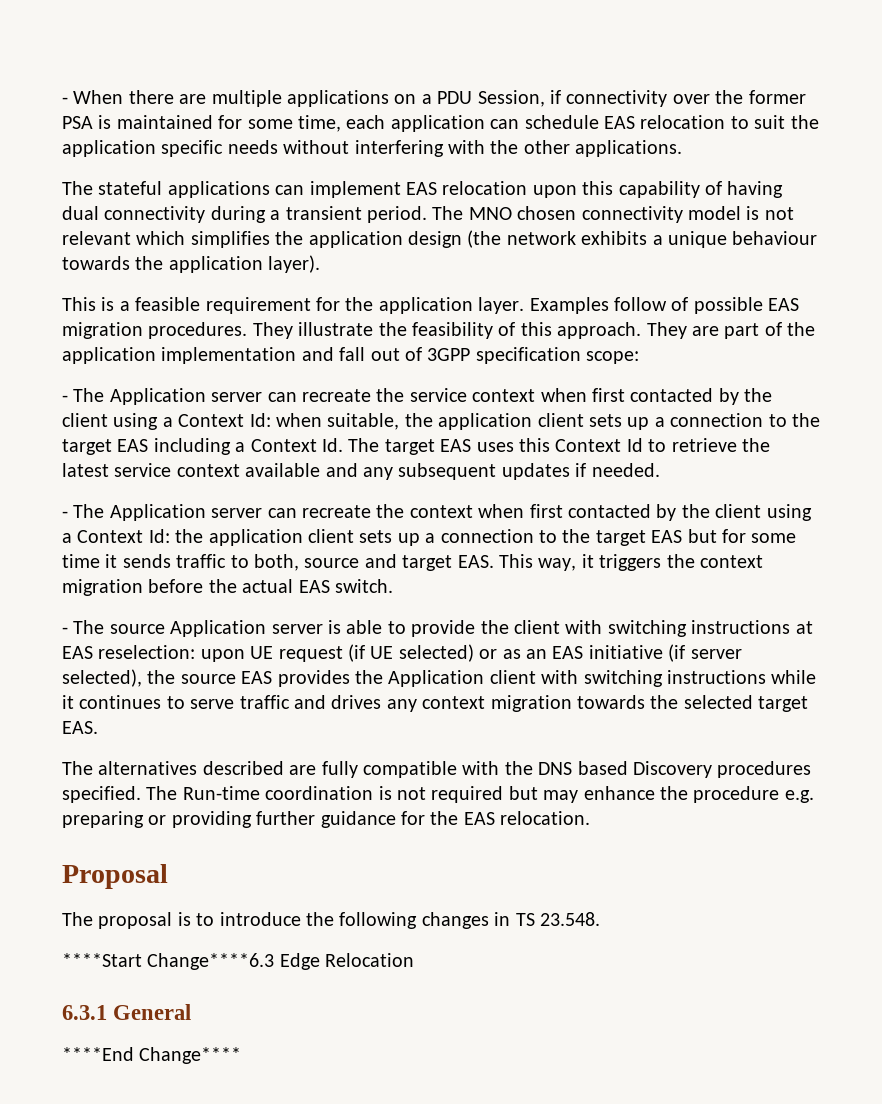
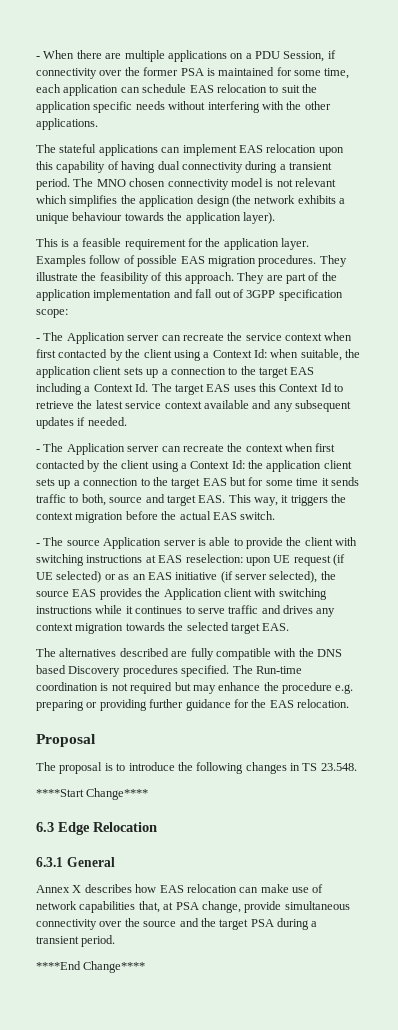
[147,953,275,970] Change****6.3 -> [86,788,149,800] [36,822,54,832] Change**** // 6.3
(192, 1012) none -> [36,884,324,893] [36,901,350,913] [36,918,318,930] [36,935,116,947] // Annex X describes how EAS relocation can make use of network capabilities that, at PSA change, provide simultaneous connectivity over the source and the target PSA during a transient period.

